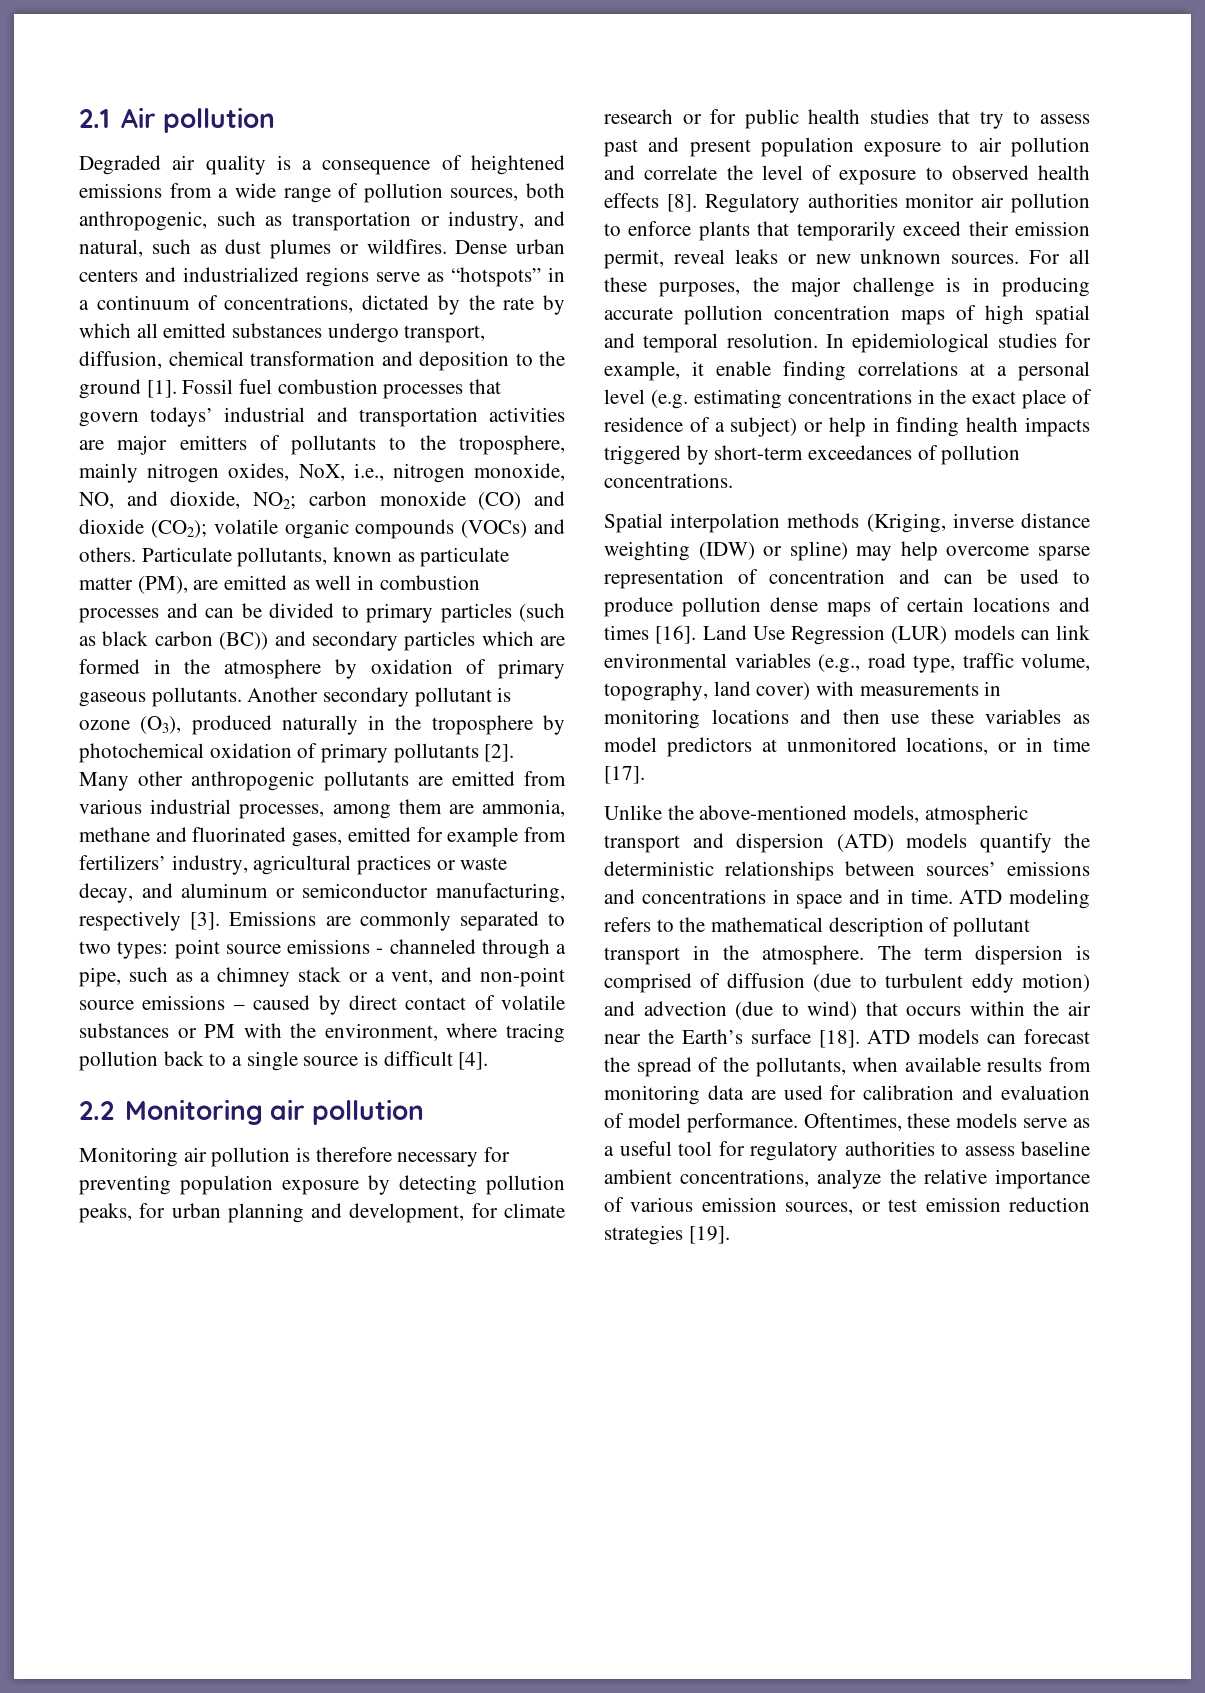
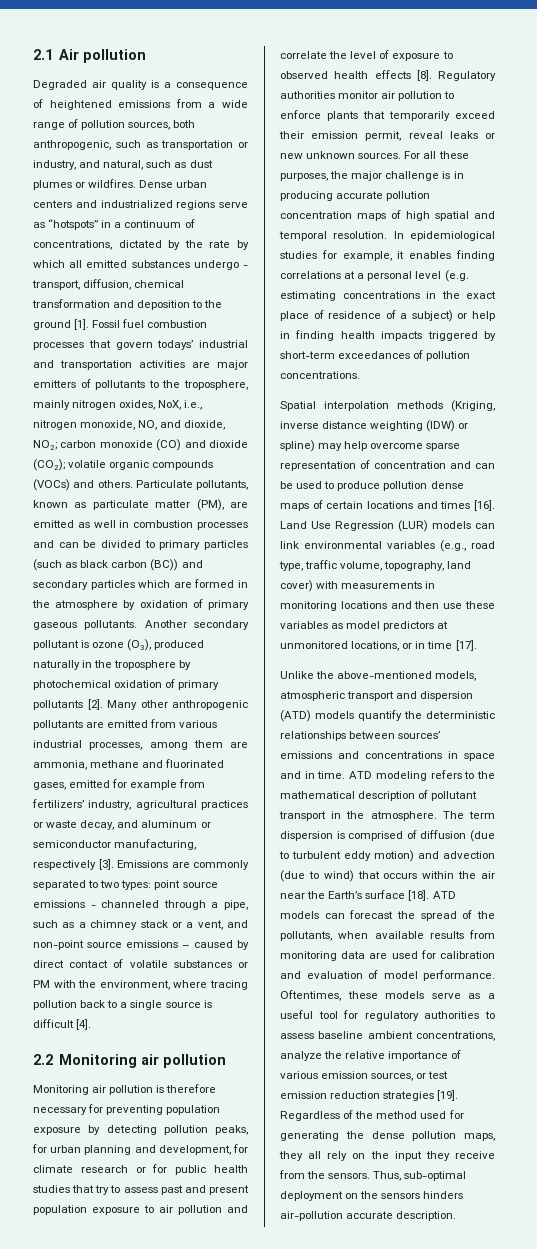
(399, 333) none -> [243,265,248,268] -
[716,361,771,376] enable -> [409,251,452,259] enables
(730, 1235) none -> [280,1110,464,1121] [280,1131,495,1141] [279,1151,495,1161] [279,1170,467,1181] [280,1191,464,1201] [280,1211,457,1221] Regardless of the method used for generating the dense pollution maps, they all rely on the input they receive from the sensors. Thus, sub-optimal deployment on the sensors hinders air-pollution accurate description.

